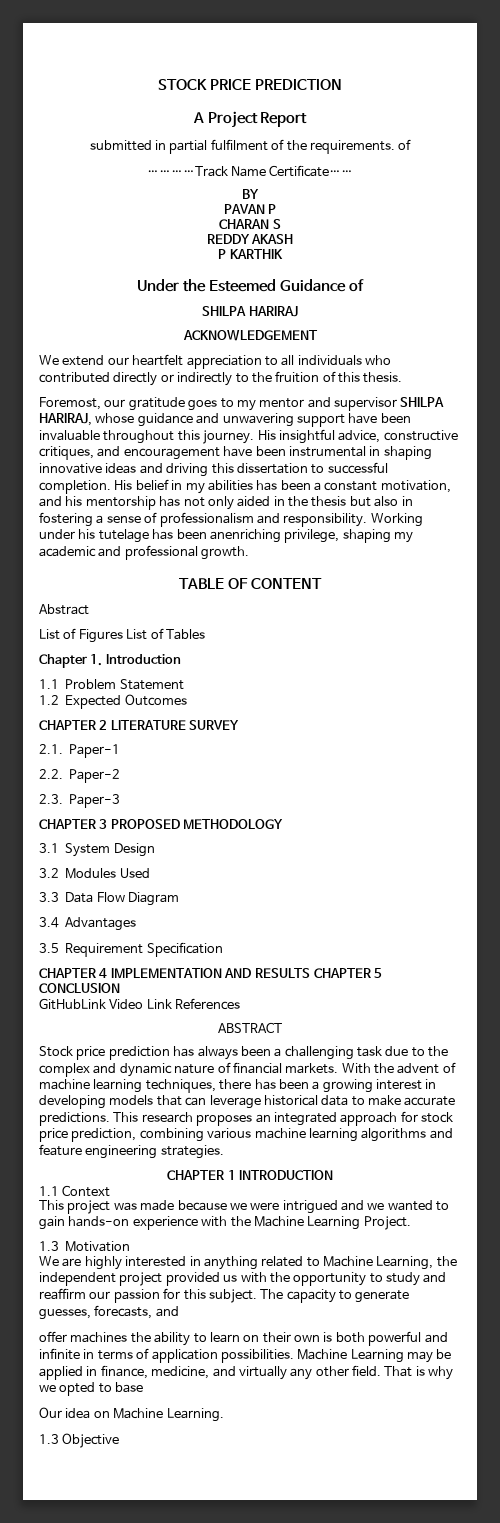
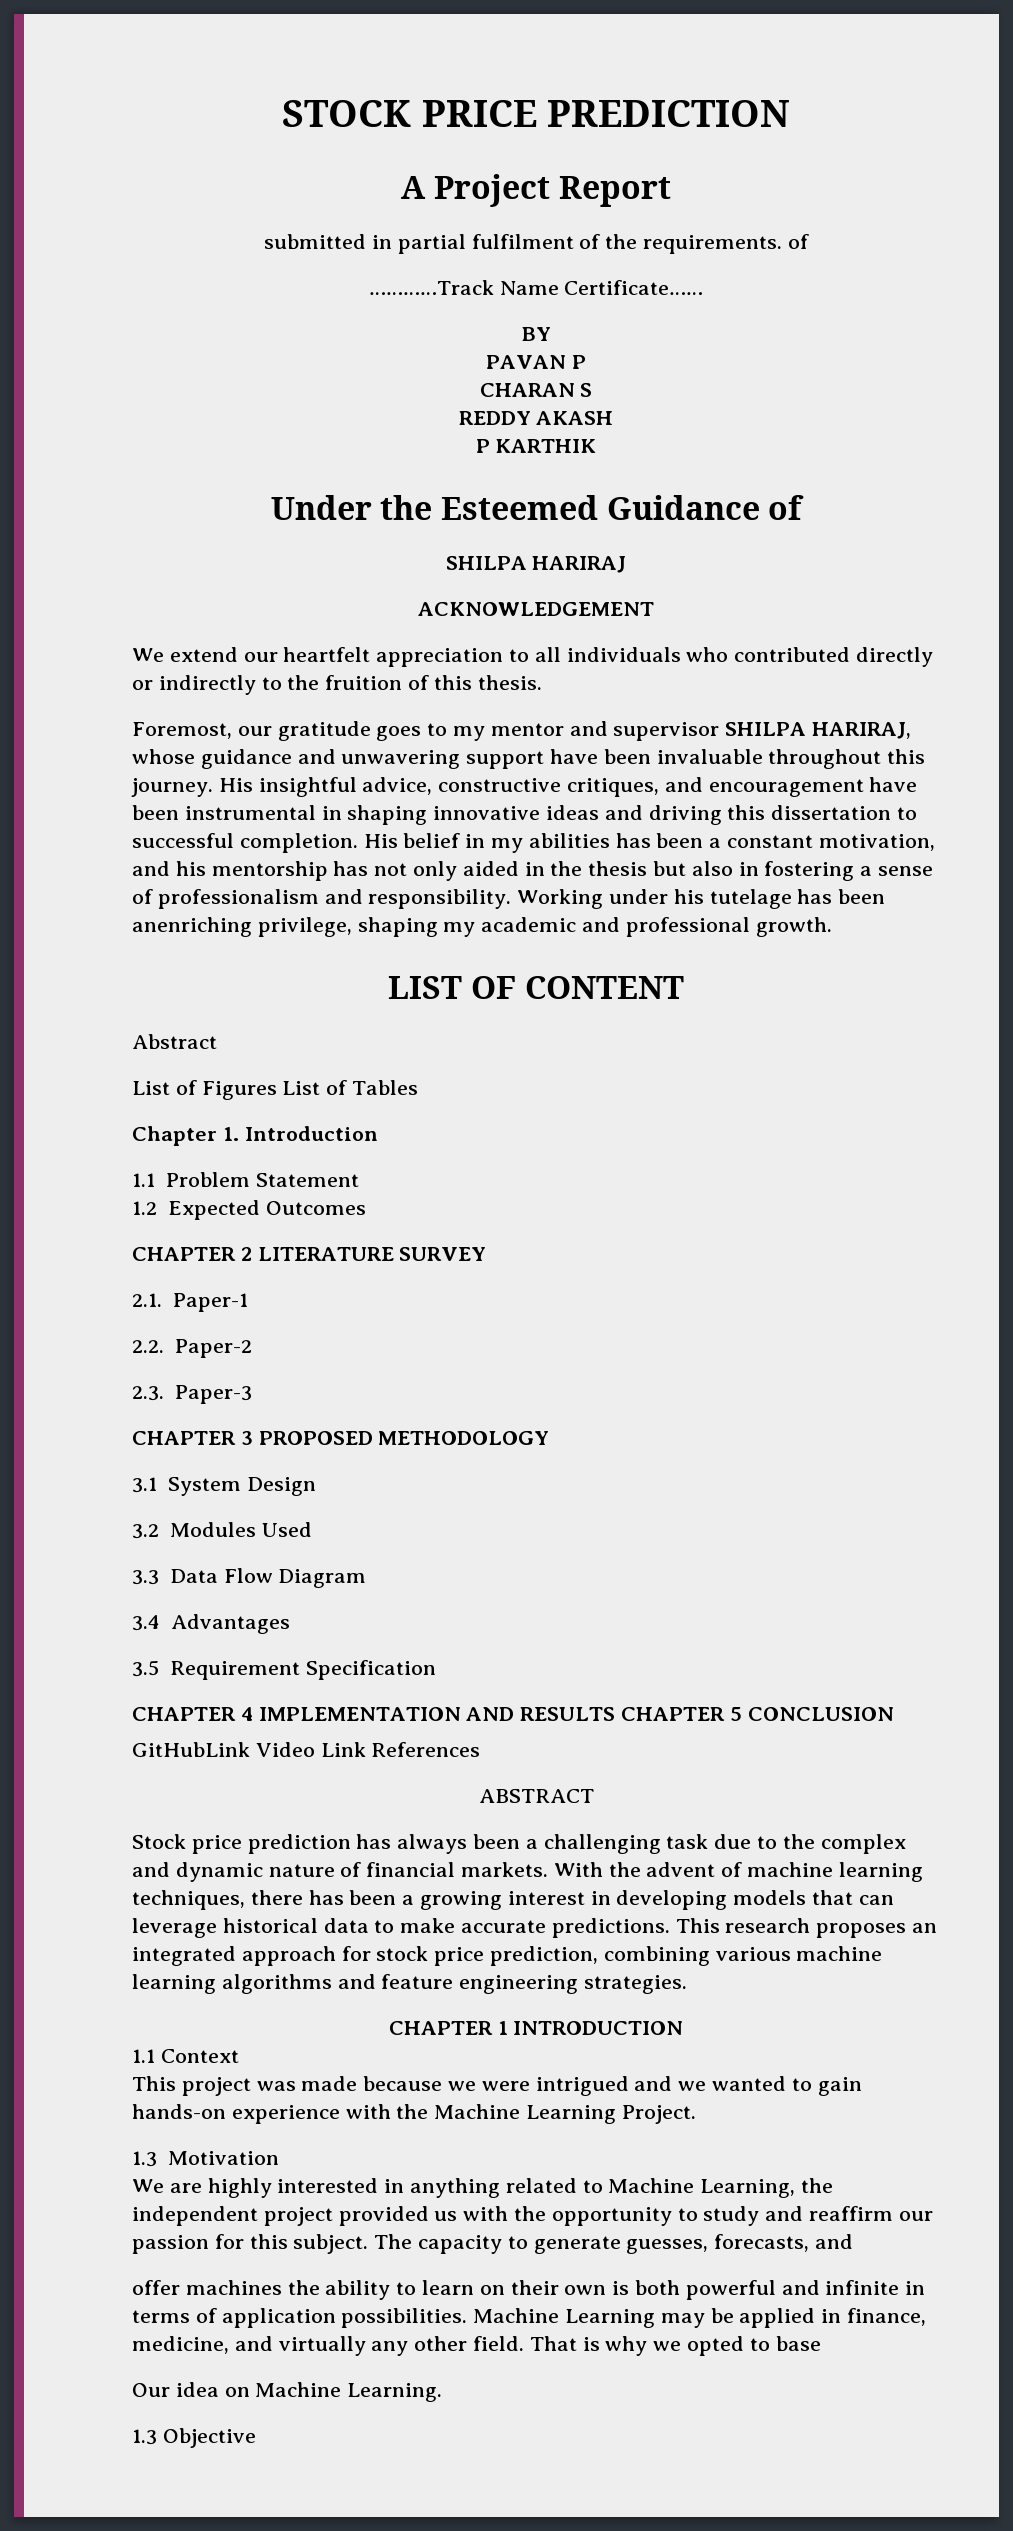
[179,578,225,589] TABLE -> [388,976,463,999] LIST

